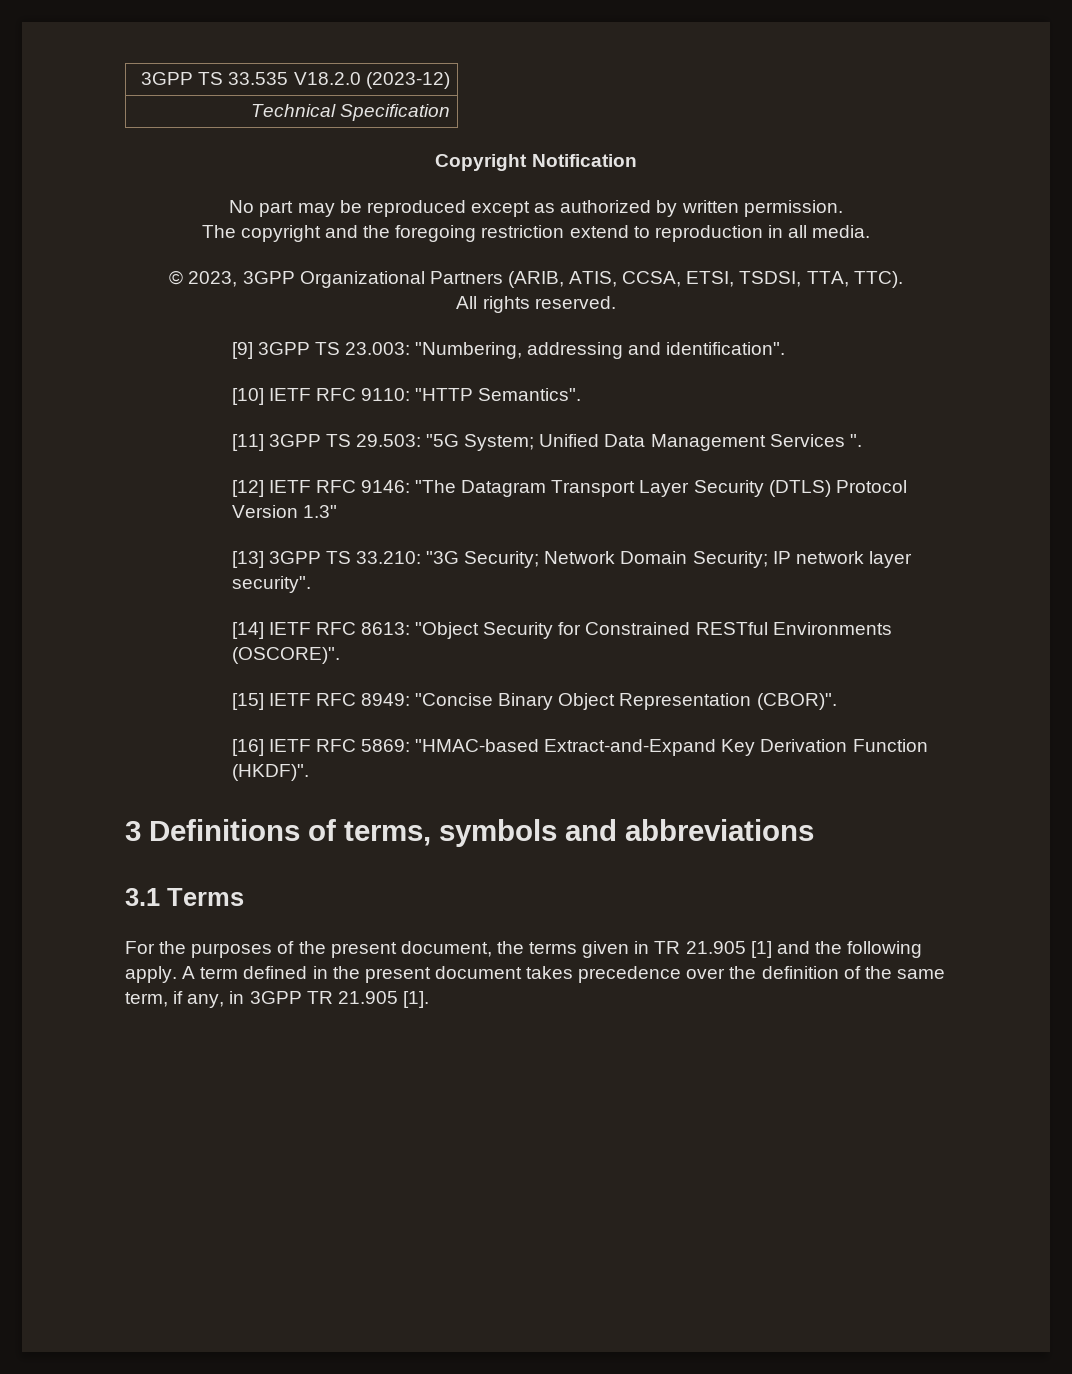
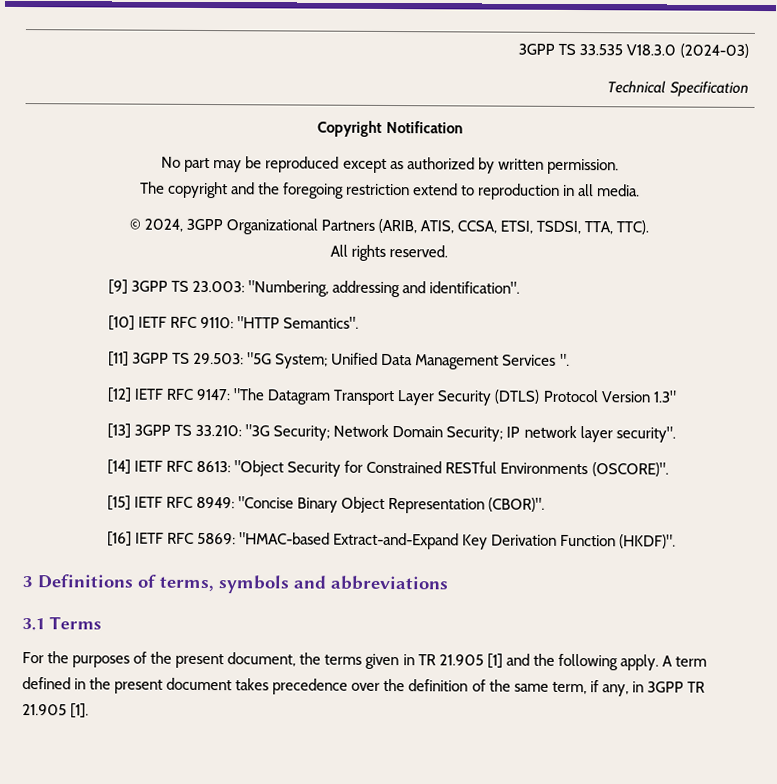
[293,72,450,89] V18.2.0 (2023-12) -> [626,43,749,58] V18.3.0 (2024-03)
[188,271,238,287] 2023, -> [143,218,183,232] 2024,
[360,480,410,493] 9146: -> [196,388,232,401] 9147:

